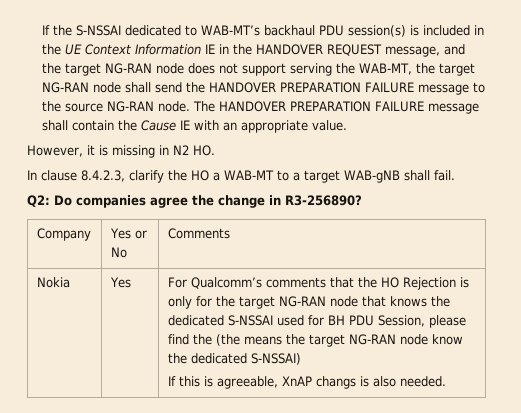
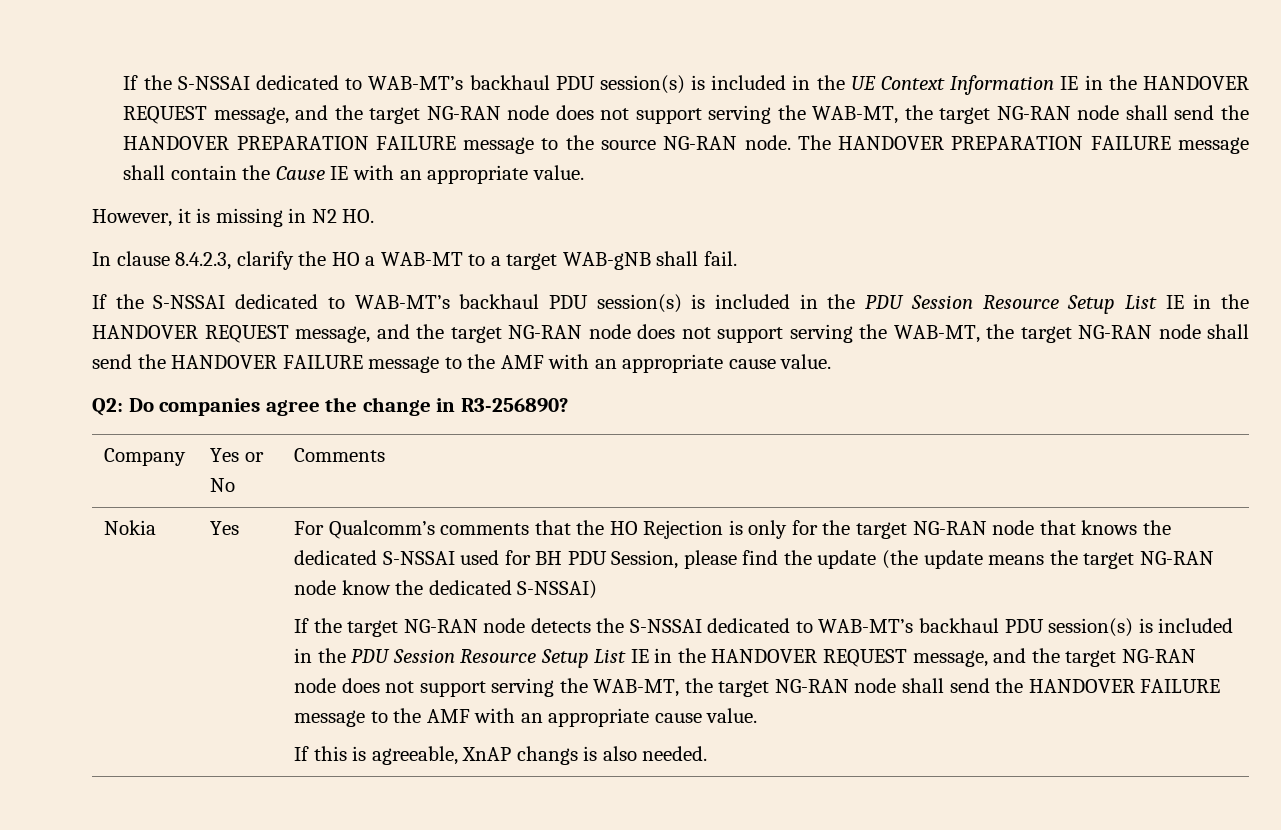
(455, 175) none -> [92,294,1250,314] [92,324,1249,343] [92,354,832,373] // If the S-NSSAI dedicated to WAB-MT’s backhaul PDU session(s) is included in the PDU Session Resource Setup List IE in the HANDOVER REQUEST message, and the target NG-RAN node does not support serving the WAB-MT, the target NG-RAN node shall send the HANDOVER FAILURE message to the AMF with an appropriate cause value.
[215,334,240,346] (the -> [817,550,983,569] update (the update
(301, 359) none -> [294,618,1234,637] [294,648,1196,668] [294,678,1221,697] [294,708,758,727] // If the target NG-RAN node detects the S-NSSAI dedicated to WAB-MT’s backhaul PDU session(s) is included in the PDU Session Resource Setup List IE in the HANDOVER REQUEST message, and the target NG-RAN node does not support serving the WAB-MT, the target NG-RAN node shall send the HANDOVER FAILURE message to the AMF with an appropriate cause value.

